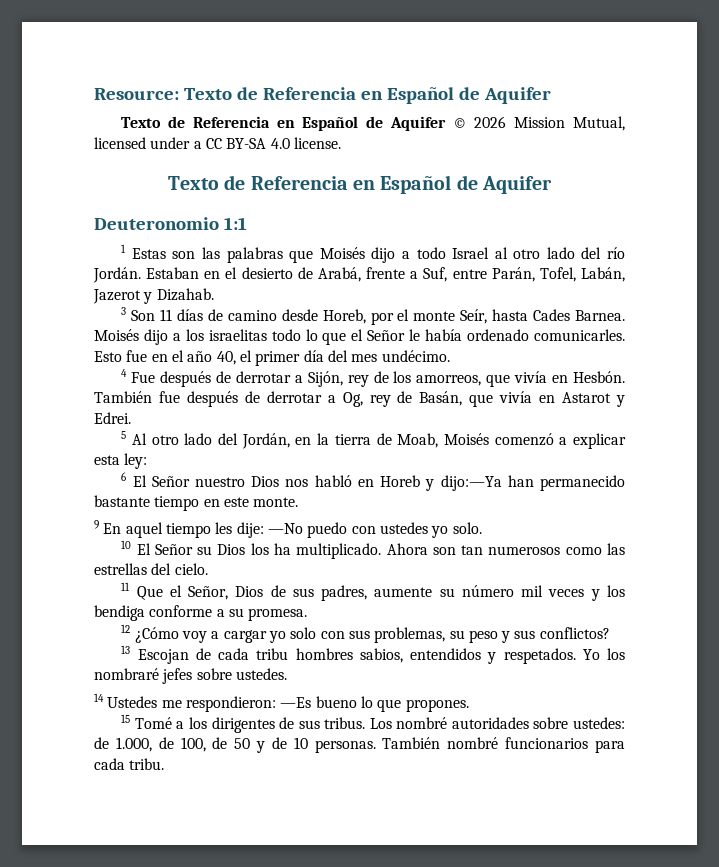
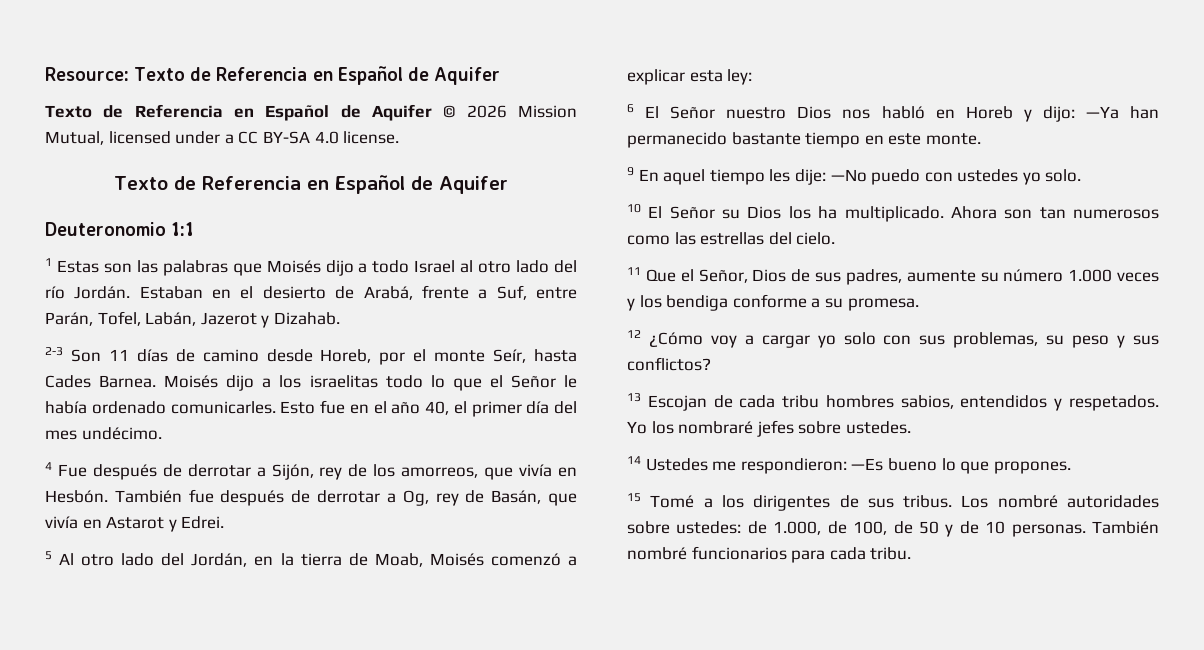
[121,307,127,315] 3 -> [45,347,63,356] 2-3
[440,475,502,491] dijo:—Ya -> [1042,106,1119,122] dijo: —Ya
[521,585,544,597] mil -> [1068,269,1113,282] 1.000

